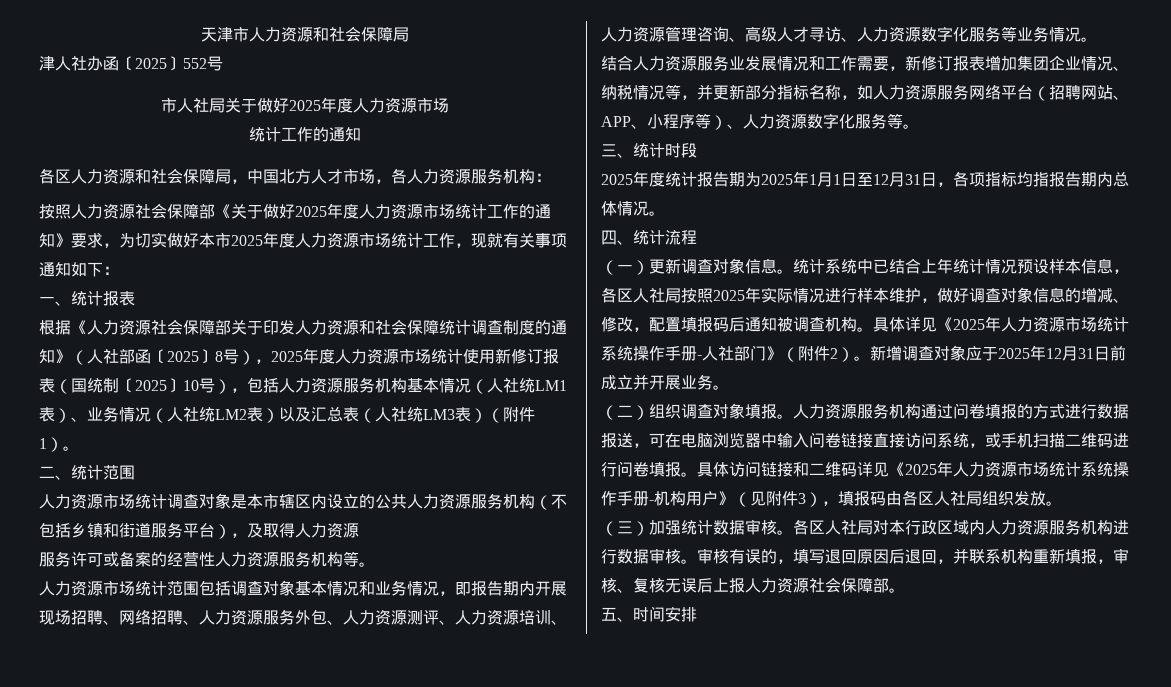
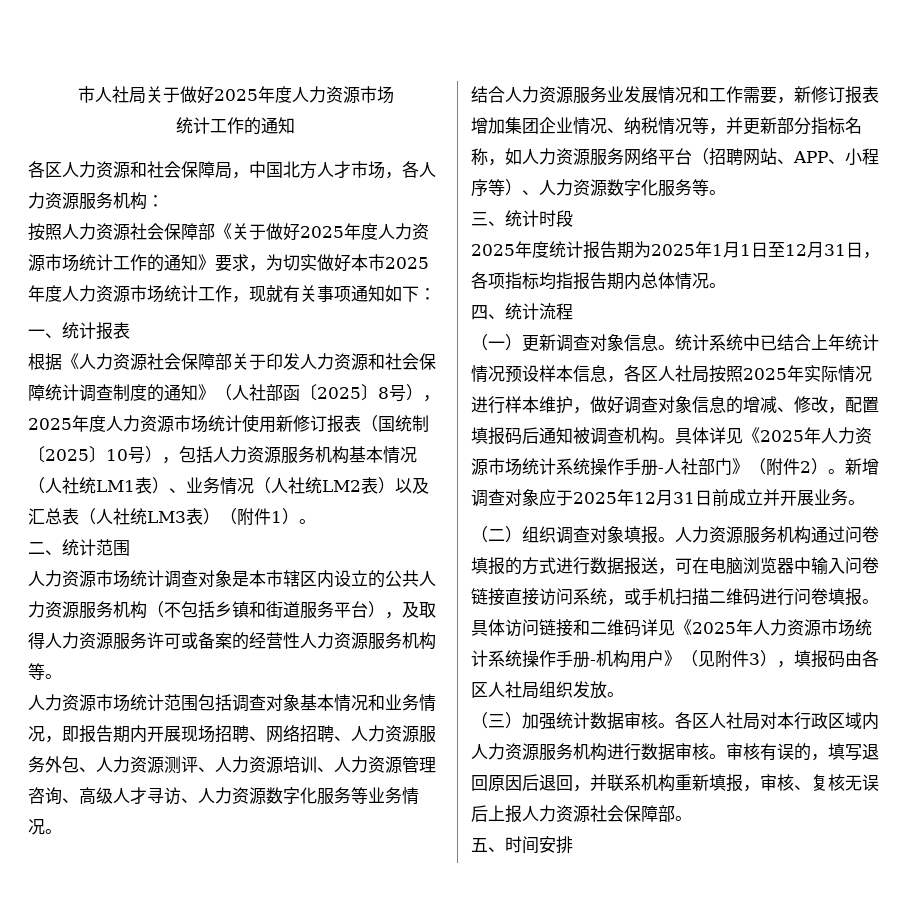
[200,26,409,42] [39,56,223,71] 天津市人力资源和社会保障局 // 津人社办函〔2025〕552号 // -> (77, 94) none
(359, 530) // -> (113, 641) none

